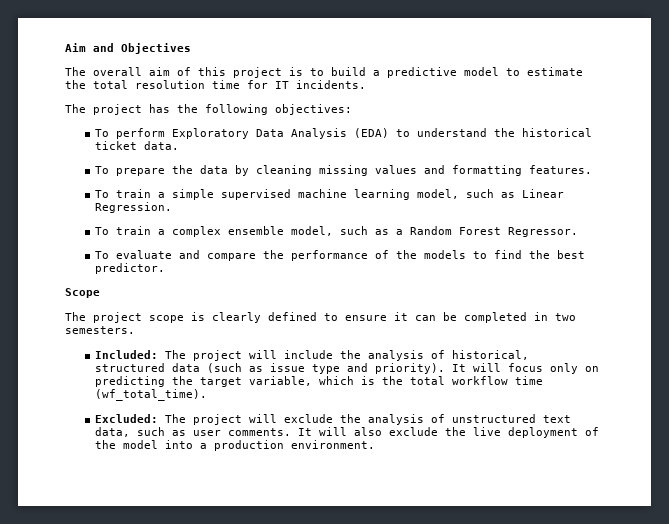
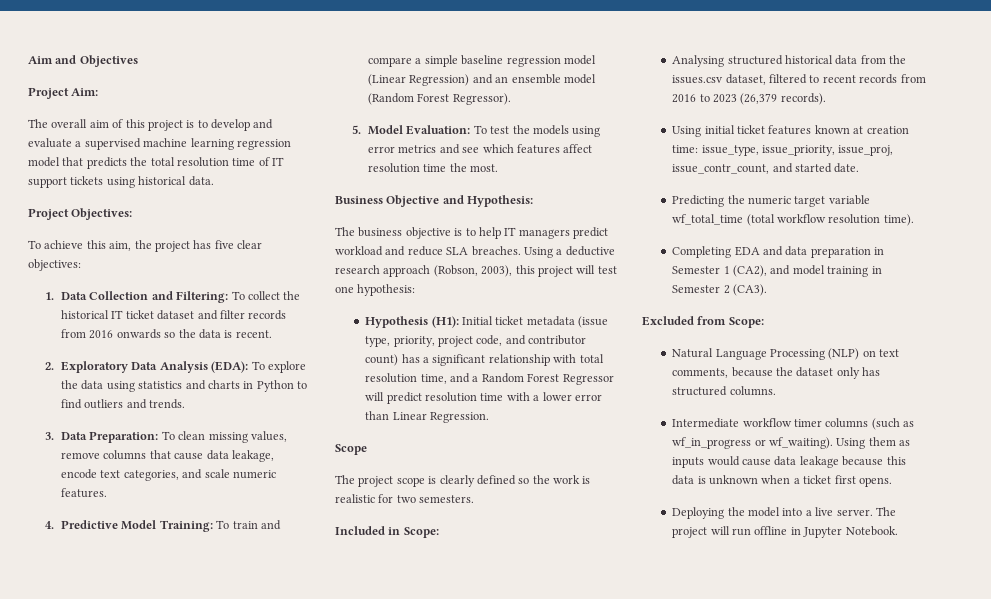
(191, 48) none -> [28,87,99,99] // Project Aim:
[331,67,583,78] [65,80,366,89] [65,104,352,115] [95,128,593,139] [95,141,180,150] [95,165,593,176] [95,189,565,200] [95,202,173,213] [95,226,579,237] [95,250,586,261] [95,263,166,274] build a predictive model to estimate the total resolution time for IT incidents. // The project has the following objectives: // To perform Exploratory Data Analysis (EDA) to understand the historical ticket data. // To prepare the data by cleaning missing values and formatting features. // To train a simple supervised machine learning model, such as Linear Regression. // To train a complex ensemble model, such as a Random Forest Regressor. // To evaluate and compare the performance of the models to find the best predictor. -> [211,119,274,131] [28,138,291,150] [28,157,284,169] [28,176,214,188] [28,208,133,220] [28,240,262,252] [28,259,81,271] [44,291,301,303] [61,310,287,320] [61,329,272,339] [44,361,306,373] [61,380,308,392] [61,399,186,409] [44,431,287,443] [61,450,274,462] [61,469,276,481] [61,488,108,498] [44,520,281,532] [368,55,596,67] [368,74,596,86] [368,93,511,105] [351,125,601,137] [368,144,593,154] [368,163,499,173] [335,195,534,207] [335,227,608,239] [335,246,615,258] [335,265,617,277] [335,284,416,296] [365,316,609,328] [365,335,587,347] [365,354,604,366] [365,373,614,385] [365,392,602,404] [365,411,490,423] develop and evaluate a supervised machine learning regression model that predicts the total resolution time of IT support tickets using historical data. // Project Objectives: // To achieve this aim, the project has five clear objectives: // 1. Data Collection and Filtering: To collect the historical IT ticket dataset and filter records from 2016 onwards so the data is recent. // 2. Exploratory Data Analysis (EDA): To explore the data using statistics and charts in Python to find outliers and trends. // 3. Data Preparation: To clean missing values, remove columns that cause data leakage, encode text categories, and scale numeric features. // 4. Predictive Model Training: To train and compare a simple baseline regression model (Linear Regression) and an ensemble model (Random Forest Regressor). // 5. Model Evaluation: To test the models using error metrics and see which features affect resolution time the most. // Business Objective and Hypothesis: // The business objective is to help IT managers predict workload and reduce SLA breaches. Using a deductive research approach (Robson, 2003), this project will test one hypothesis: // Hypothesis (H1): Initial ticket metadata (issue type, priority, project code, and contributor count) has a significant relationship with total resolution time, and a Random Forest Regressor will predict resolution time with a lower error than Linear Regression.
[324,312,576,323] [65,326,135,334] [95,350,530,361] [95,363,600,374] [95,376,544,387] [95,389,208,401] [95,414,572,425] [95,427,600,438] [95,440,376,451] to ensure it can be completed in two semesters. // Included: The project will include the analysis of historical, structured data (such as issue type and priority). It will focus only on predicting the target variable, which is the total workflow time (wf_total_time). // Excluded: The project will exclude the analysis of unstructured text data, such as user comments. It will also exclude the live deployment of the model into a production environment. -> [518,475,591,484] [335,494,475,503] [335,526,439,538] [672,55,907,67] [672,74,926,85] [672,93,826,105] [672,125,909,137] [672,145,894,156] [672,163,860,174] [672,195,870,207] [672,214,914,226] [672,246,885,258] [672,265,882,277] [672,284,768,296] [642,316,764,328] [672,348,900,360] [672,367,881,379] [672,386,776,396] [672,418,915,430] [672,437,911,449] [672,456,906,468] [672,475,892,487] [672,507,896,519] [672,526,898,538] so the work is realistic for two semesters. // Included in Scope: // Analysing structured historical data from the issues.csv dataset, filtered to recent records from 2016 to 2023 (26,379 records). // Using initial ticket features known at creation time: issue_type, issue_priority, issue_proj, issue_contr_count, and started date. // Predicting the numeric target variable wf_total_time (total workflow resolution time). // Completing EDA and data preparation in Semester 1 (CA2), and model training in Semester 2 (CA3). // Excluded from Scope: // Natural Language Processing (NLP) on text comments, because the dataset only has structured columns. // Intermediate workflow timer columns (such as wf_in_progress or wf_waiting). Using them as inputs would cause data leakage because this data is unknown when a ticket first opens. // Deploying the model into a live server. The project will run offline in Jupyter Notebook.

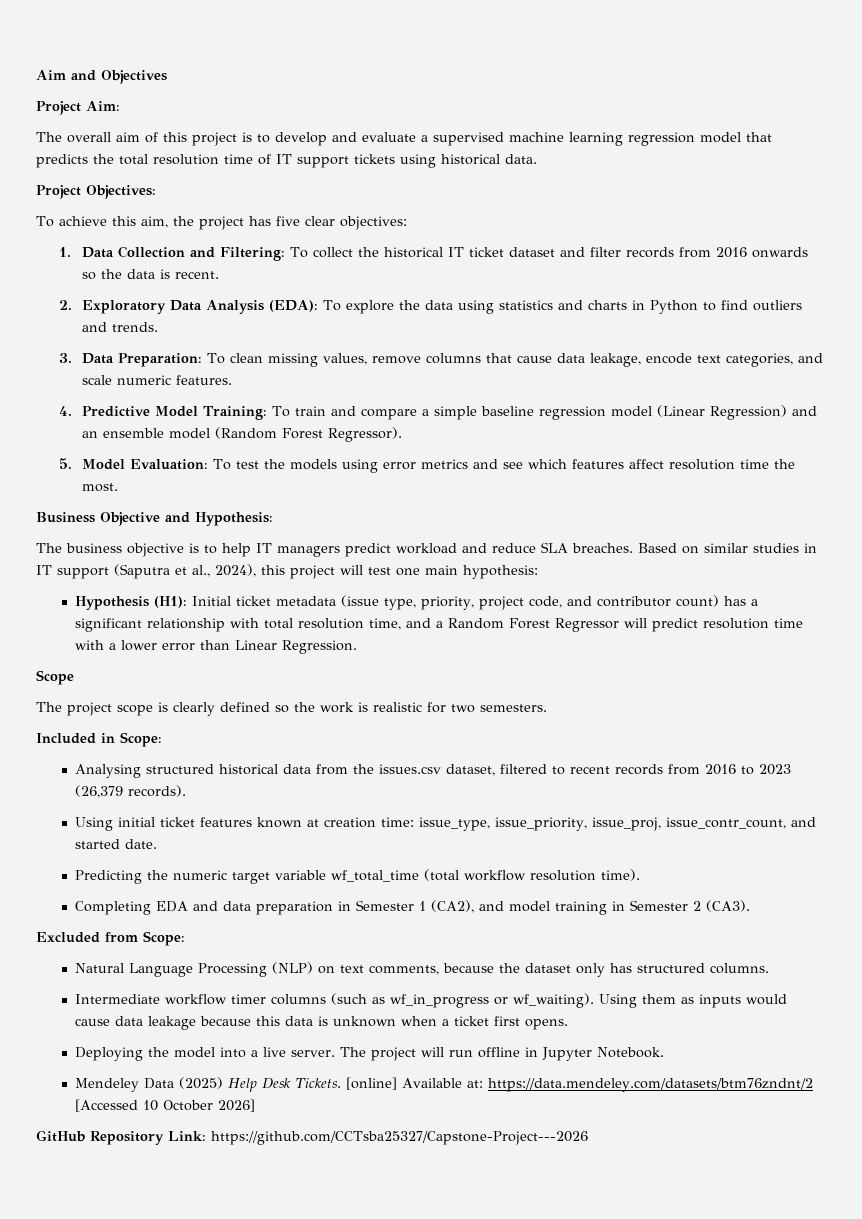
[523,246,615,258] [335,265,513,277] Using a deductive research approach (Robson, 2003), -> [638,543,817,554] [36,564,256,579] Based on similar studies in IT support (Saputra et al., 2024),
(354, 289) none -> [425,565,458,575] main
(898, 531) none -> [75,1077,814,1092] [75,1099,256,1112] [36,1130,588,1145] // Mendeley Data (2025) Help Desk Tickets. [online] Available at: https://data.mendeley.com/datasets/btm76zndnt/2 [Accessed 10 October 2026] // GitHub Repository Link: https://github.com/CCTsba25327/Capstone-Project---2026

